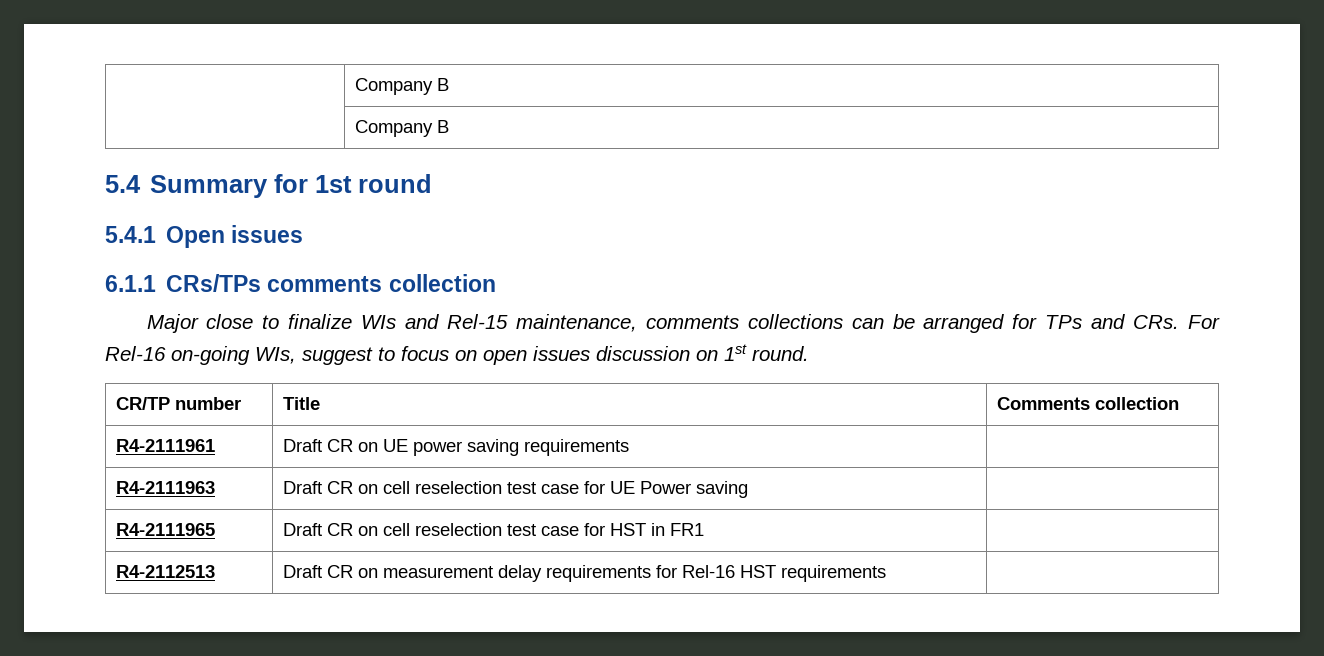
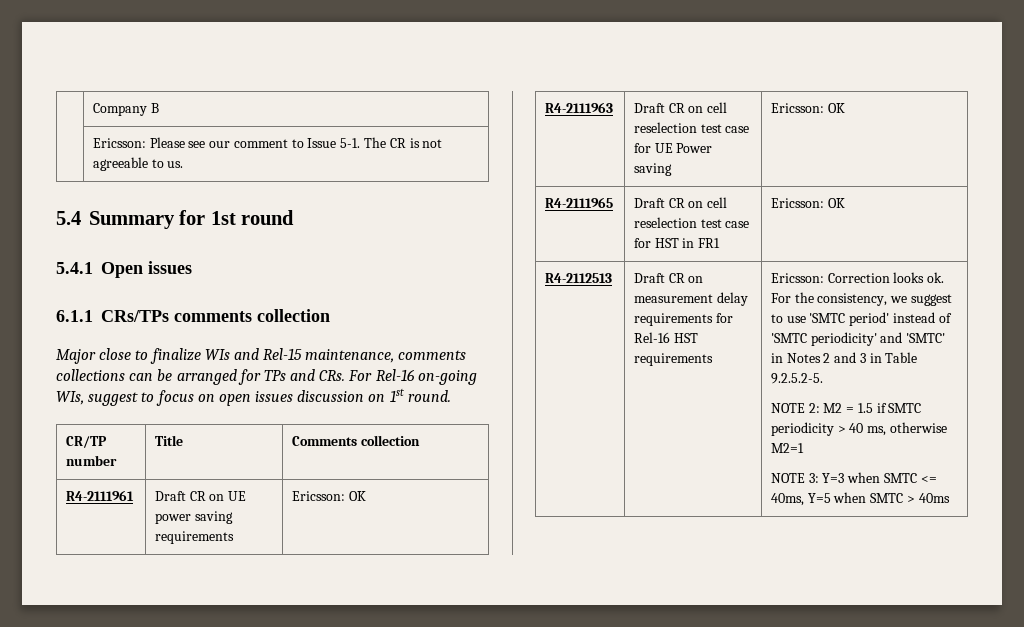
[355,120,450,137] Company B -> [92,137,443,148] [92,157,184,171] Ericsson: Please see our comment to Issue 5-1. The CR is not agreeable to us.
(630, 447) none -> [291,491,366,501] Ericsson: OK
(749, 489) none -> [770,103,845,113] Ericsson: OK
(705, 529) none -> [770,198,845,208] Ericsson: OK
(887, 573) none -> [770,272,945,283] [770,292,952,306] [770,312,952,326] [770,332,946,346] [770,352,918,363] [770,373,823,384] [770,403,922,413] [770,422,947,436] [770,443,804,453] [770,472,937,483] [770,492,950,506] Ericsson: Correction looks ok. For the consistency, we suggest to use 'SMTC period' instead of 'SMTC periodicity' and 'SMTC' in Notes 2 and 3 in Table 9.2.5.2-5. // NOTE 2: M2 = 1.5 if SMTC periodicity > 40 ms, otherwise M2=1 // NOTE 3: Y=3 when SMTC <= 40ms, Y=5 when SMTC > 40ms

